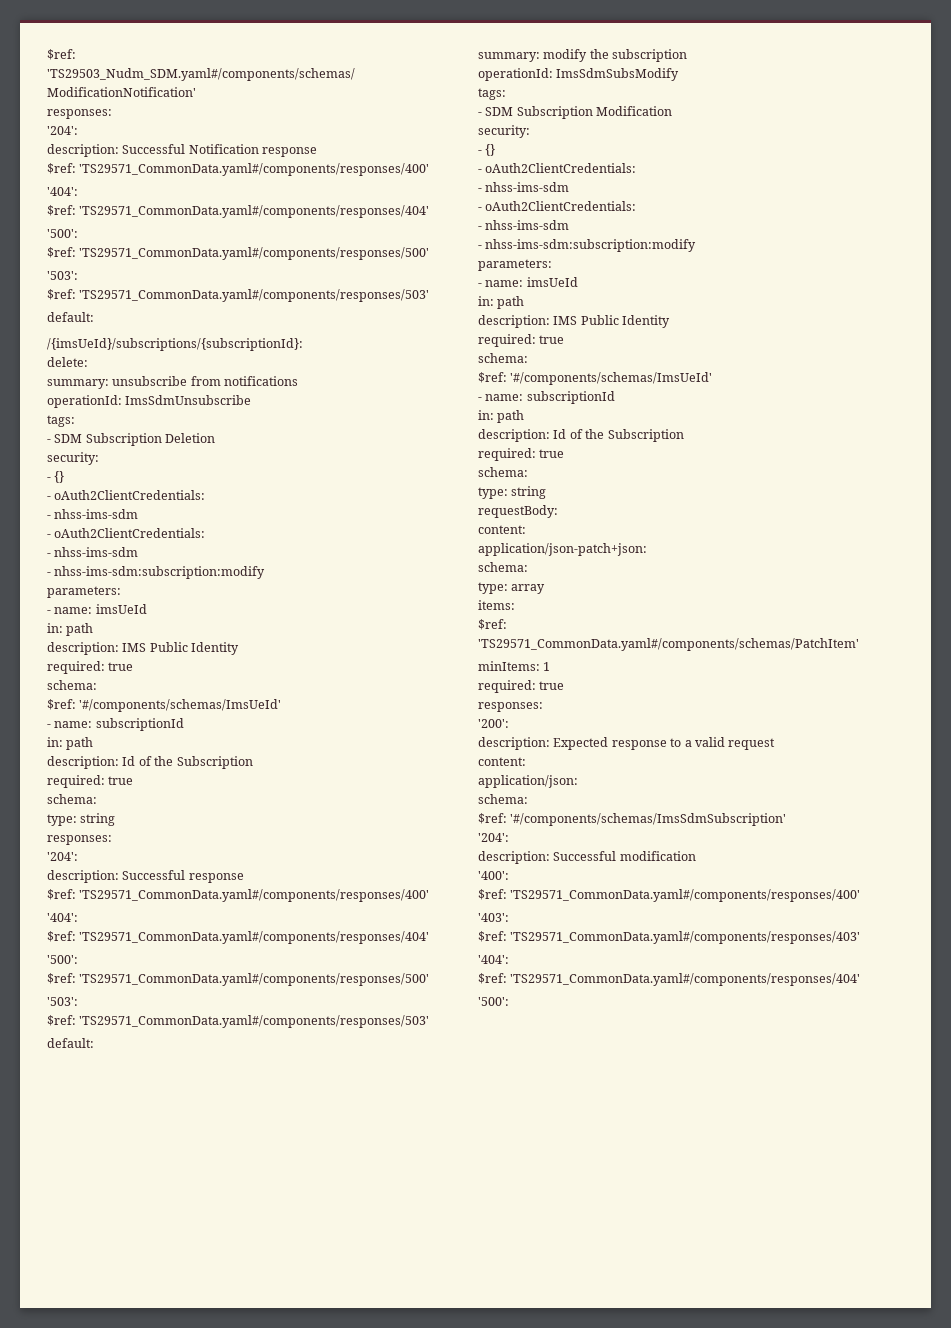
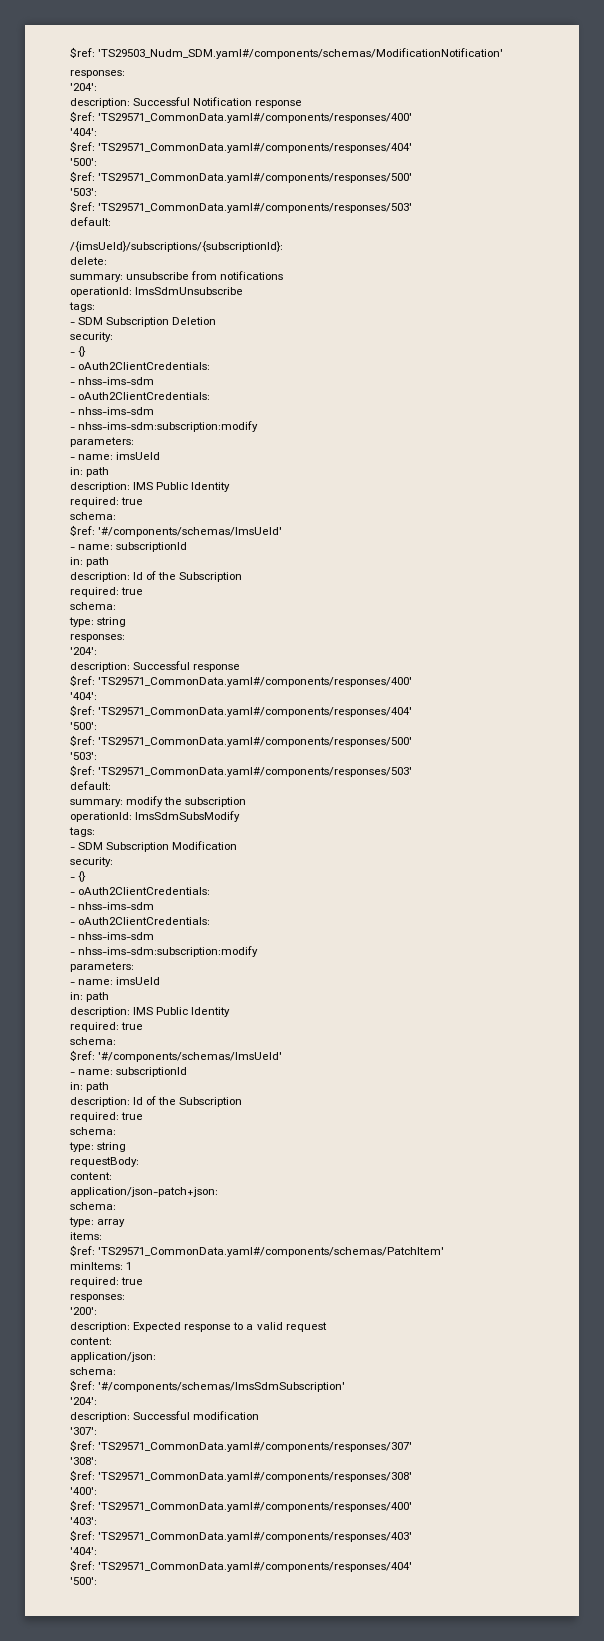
(696, 856) none -> [70,1427,97,1435] [70,1440,413,1452] [70,1457,97,1465] [70,1470,413,1482] // '307': // $ref: 'TS29571_CommonData.yaml#/components/responses/307' // '308': // $ref: 'TS29571_CommonData.yaml#/components/responses/308'

